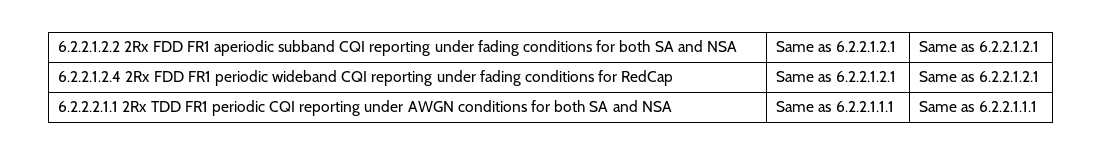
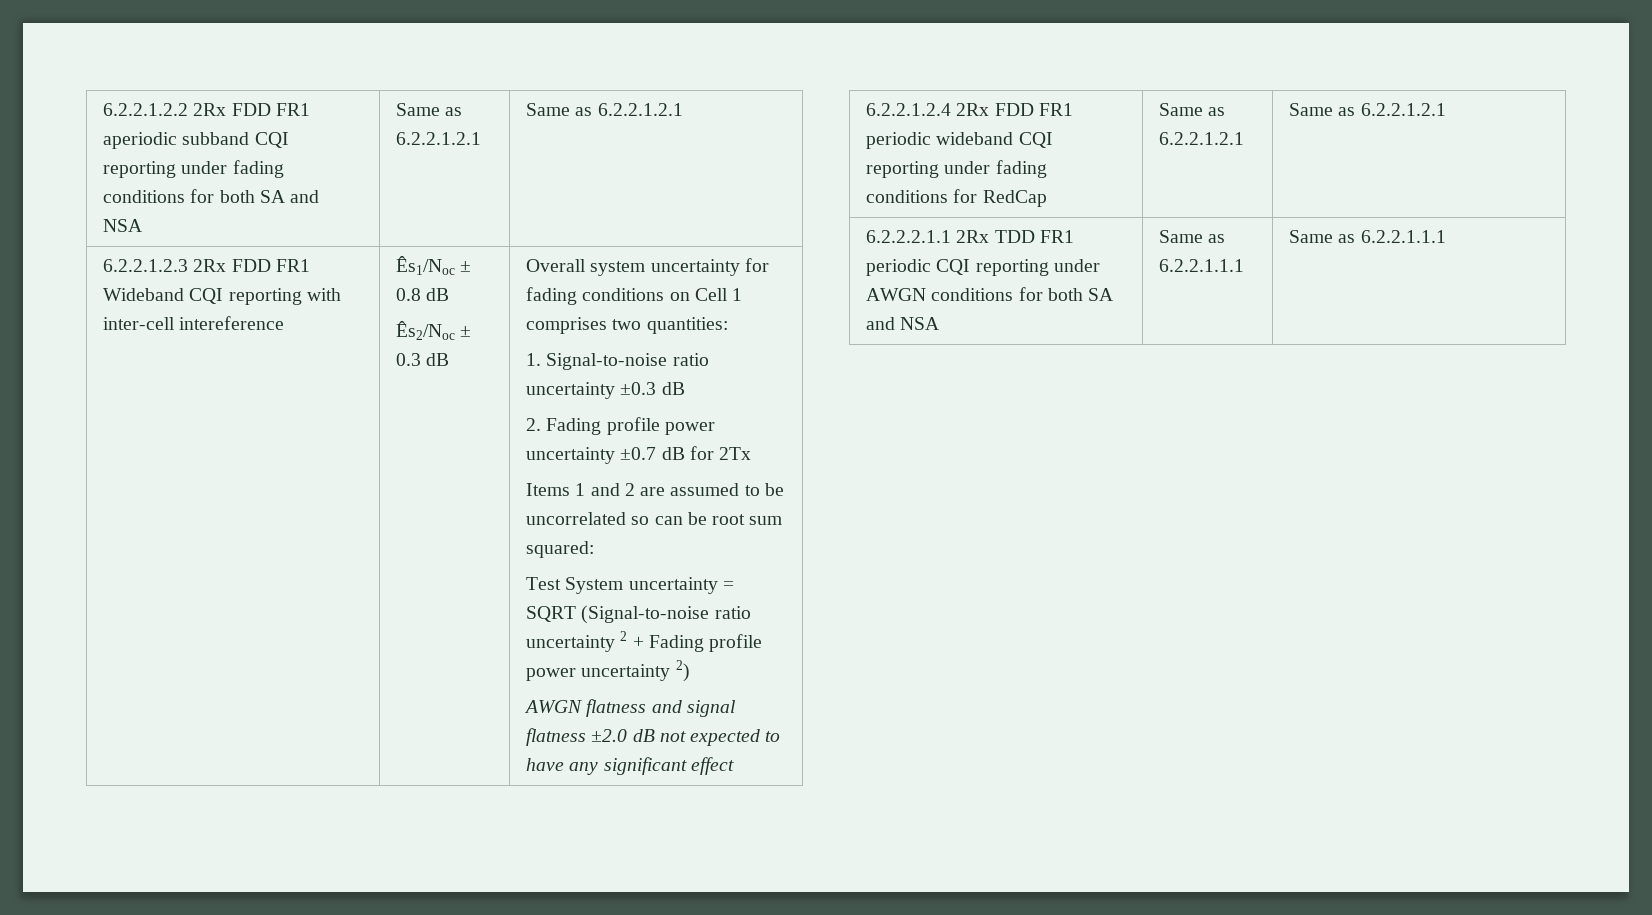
(1039, 46) none -> [102,259,310,272] [102,288,341,305] [102,316,285,330] [395,256,472,275] [395,288,450,301] [395,321,472,340] [395,353,450,366] [525,258,769,276] [525,287,743,305] [525,317,728,334] [525,353,709,370] [525,382,685,399] [525,417,715,435] [525,446,752,464] [525,483,784,496] [525,512,783,525] [525,541,594,558] [525,577,734,594] [525,605,751,624] [525,631,763,652] [525,660,690,682] [523,699,735,717] [525,728,781,746] [525,757,734,775] // 6.2.2.1.2.3 2Rx FDD FR1 Wideband CQI reporting with inter-cell intereference | Ês1/Noc ± 0.8 dB // Ês2/Noc ± 0.3 dB | Overall system uncertainty for fading conditions on Cell 1 comprises two quantities: // 1. Signal-to-noise ratio uncertainty ±0.3 dB // 2. Fading profile power uncertainty ±0.7 dB for 2Tx // Items 1 and 2 are assumed to be uncorrelated so can be root sum squared: // Test System uncertainty = SQRT (Signal-to-noise ratio uncertainty 2 + Fading profile power uncertainty 2) // AWGN flatness and signal flatness ±2.0 dB not expected to have any significant effect

